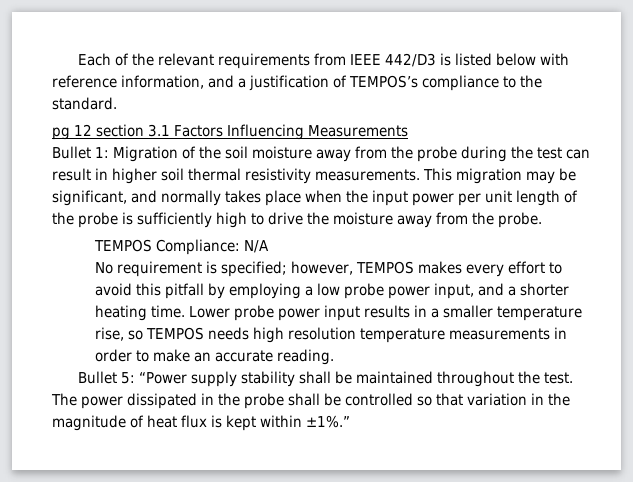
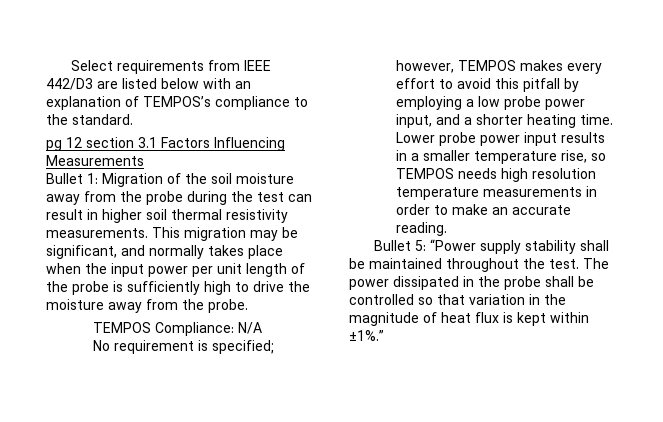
[77,53,214,66] Each of the relevant -> [71,60,114,71] Select
[439,53,451,66] is -> [97,81,118,89] are
[52,75,329,91] reference information, and a justification -> [235,81,251,89] [46,96,121,110] an explanation

